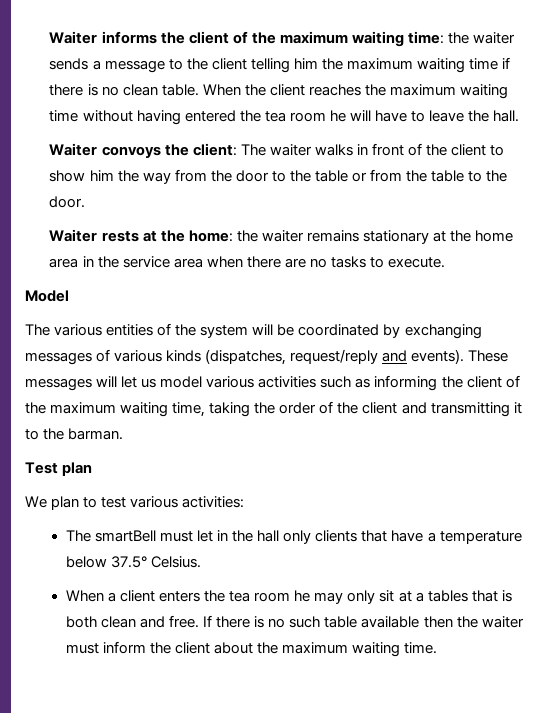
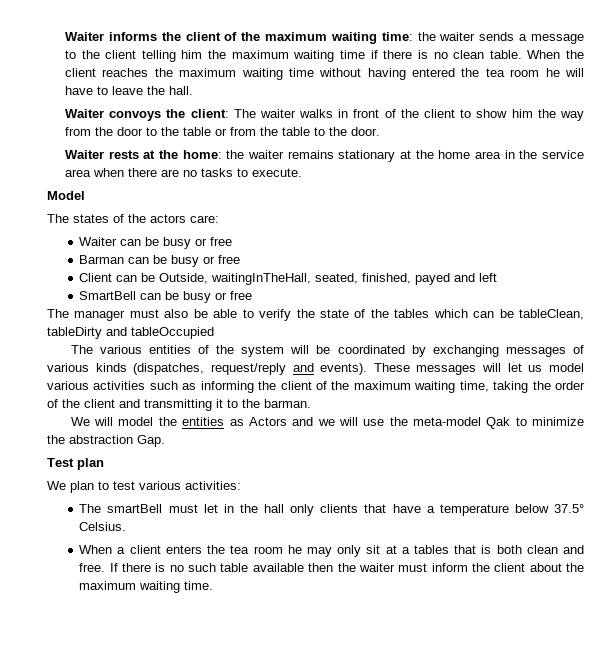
(69, 296) none -> [47,214,219,223] [79,237,233,249] [79,255,241,267] [79,273,498,285] [79,291,253,303] [47,309,584,321] [47,327,214,339] // The states of the actors care: // Waiter can be busy or free // Barman can be busy or free // Client can be Outside, waitingInTheHall, seated, finished, payed and left // SmartBell can be busy or free // The manager must also be able to verify the state of the tables which can be tableClean, tableDirty and tableOccupied
(124, 434) none -> [70,417,584,429] [47,435,165,447] // We will model the entities as Actors and we will use the meta-model Qak to minimize the abstraction Gap.

